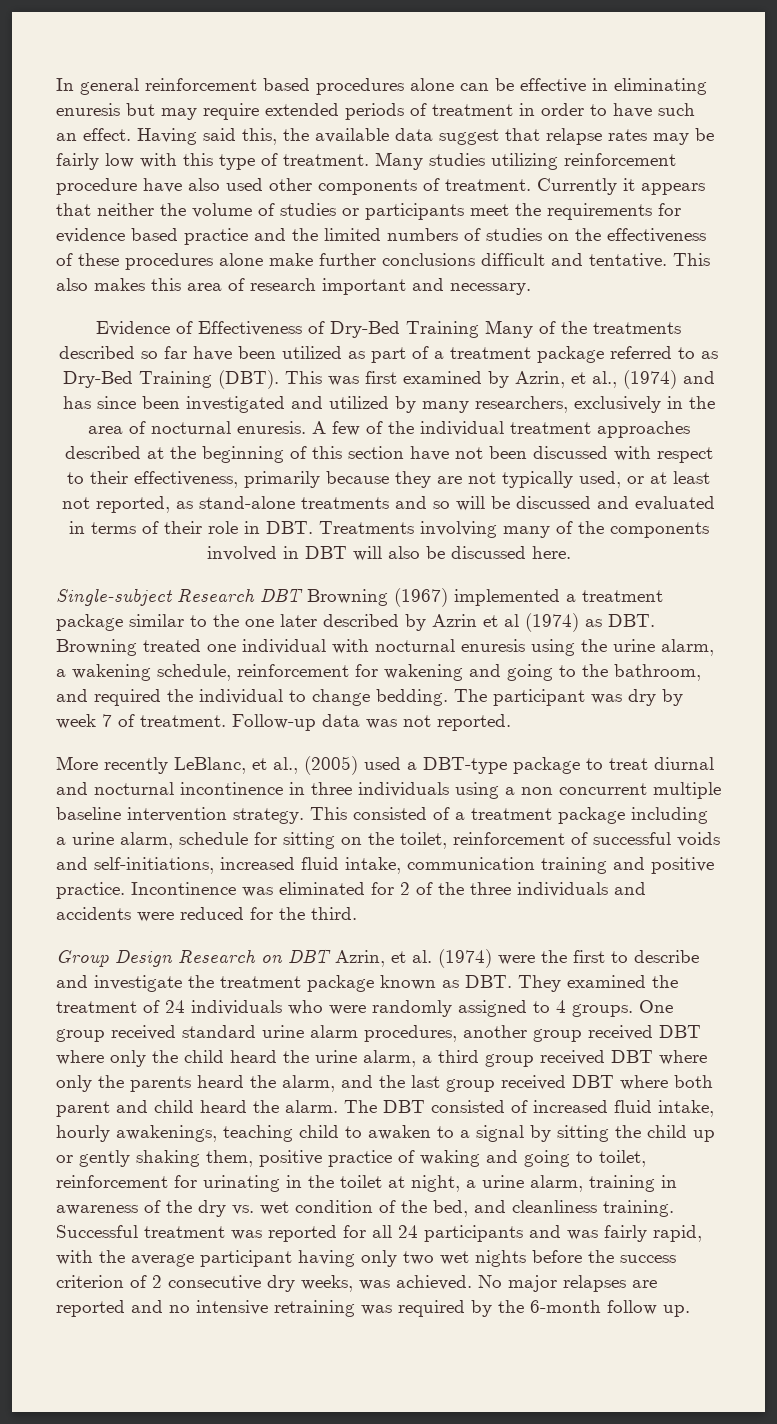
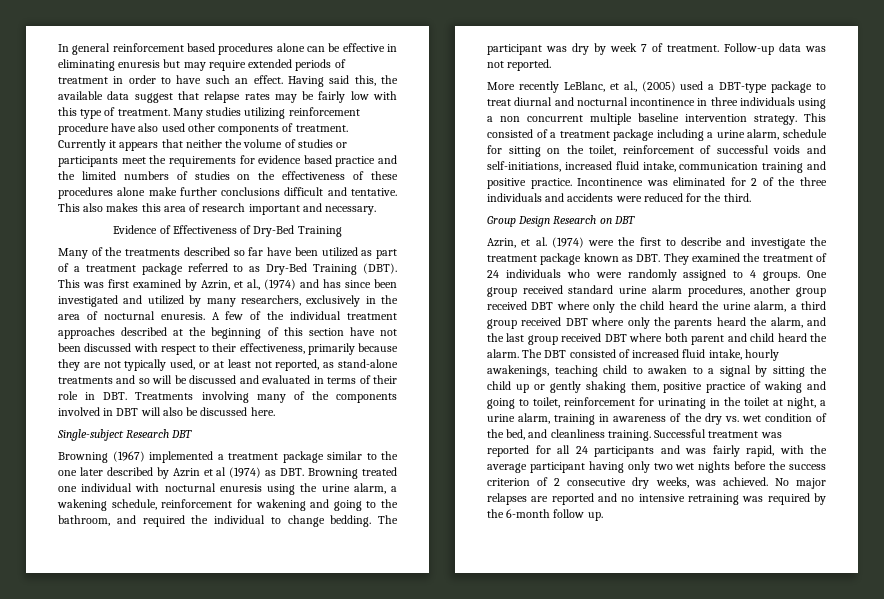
(479, 329) none -> (342, 231) //
(303, 595) none -> (193, 434) //
(331, 956) none -> (635, 220) //

